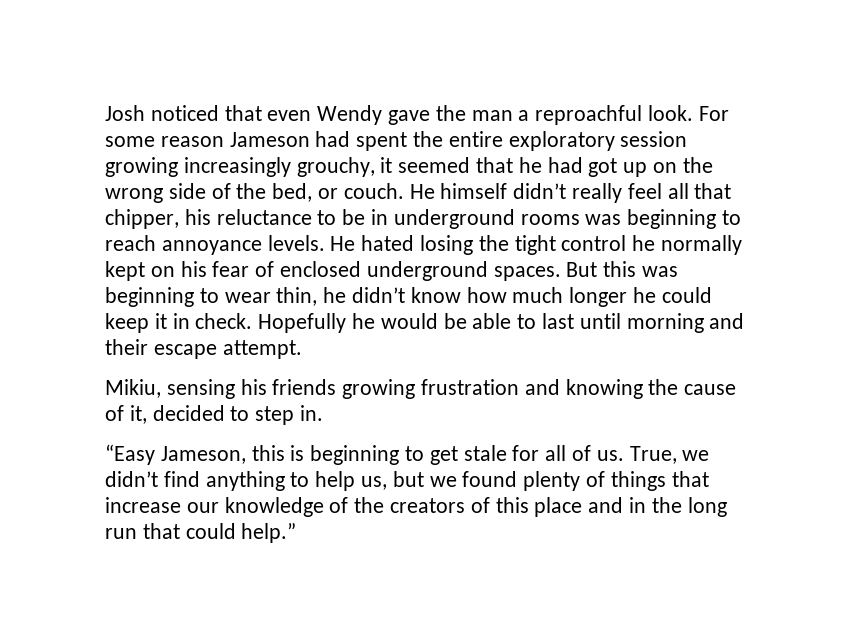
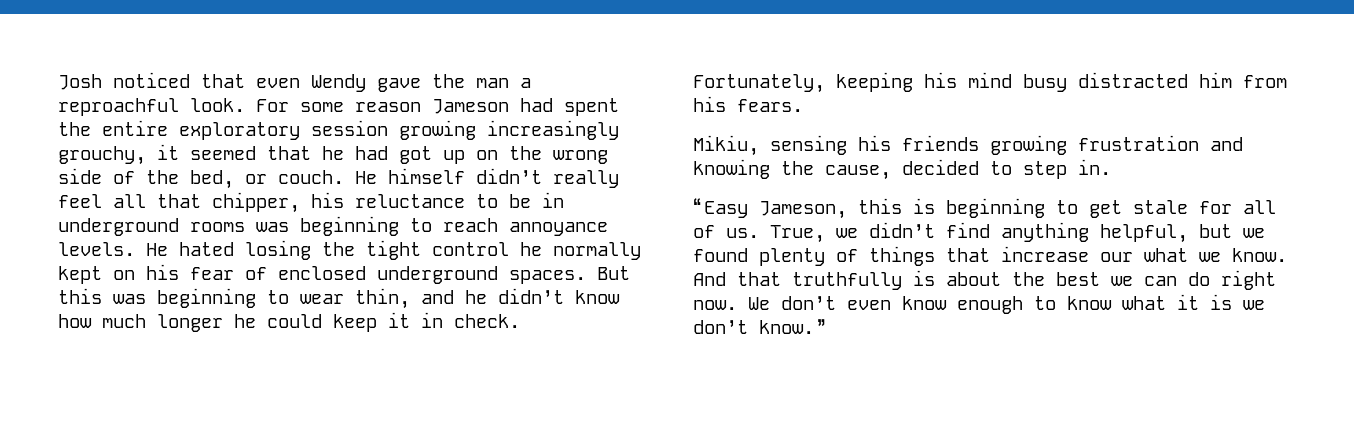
(318, 296) none -> [421,290,454,304] and
[258,313,745,333] [105,339,302,359] Hopefully he would be able to last until morning and their escape attempt. -> [693,72,1287,93] [693,96,803,112] Fortunately, keeping his mind busy distracted him from his fears.
[684,384,737,395] [105,405,147,424] cause of it, -> [825,165,891,180] cause,
[290,471,388,491] to help us, -> [1100,224,1188,243] helpful,
[224,497,727,517] [105,523,297,543] knowledge of the creators of this place and in the long run that could help.” -> [1144,248,1287,262] [693,270,1276,290] [693,294,1265,314] [693,319,825,334] what we know. And that truthfully is about the best we can do right now. We don’t even know enough to know what it is we don’t know.”

